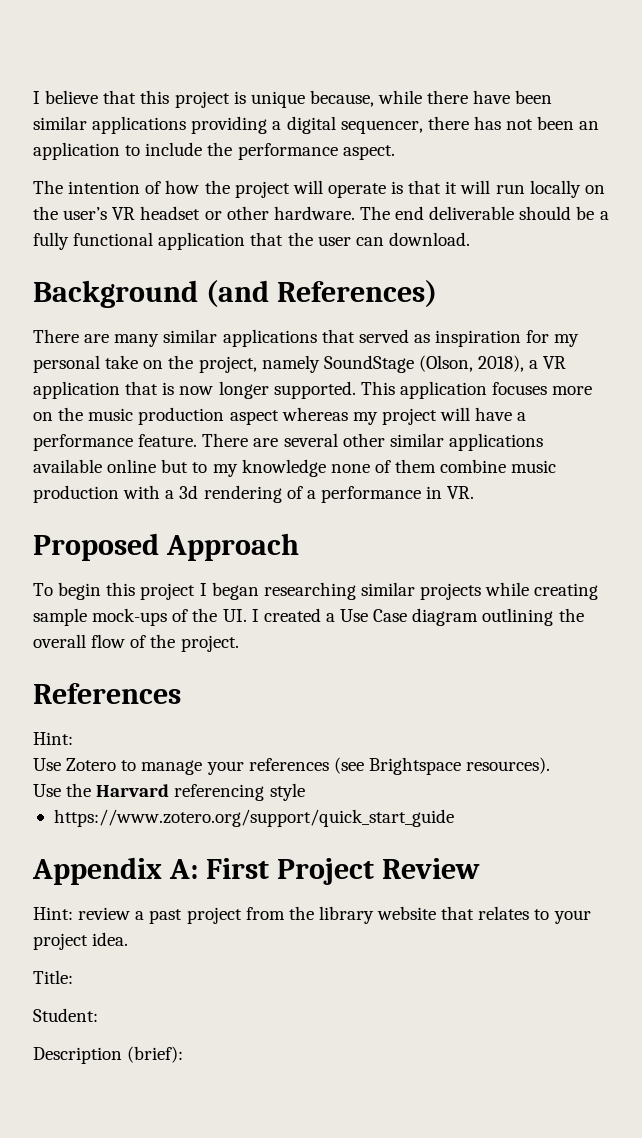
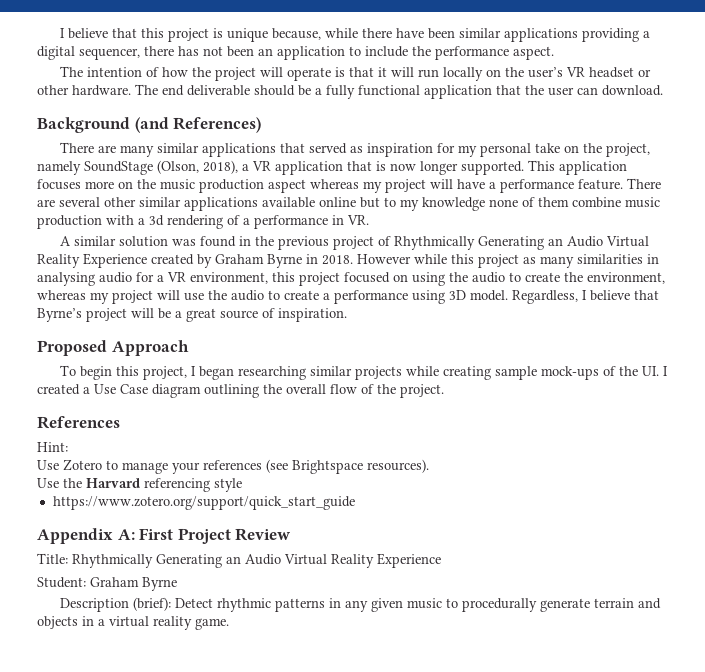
(475, 492) none -> [59,236,649,250] [37,253,659,268] [37,272,665,286] [37,290,659,304] [37,308,347,322] // A similar solution was found in the previous project of Rhythmically Generating an Audio Virtual Reality Experience created by Graham Byrne in 2018. However while this project as many similarities in analysing audio for a VR environment, this project focused on using the audio to create the environment, whereas my project will use the audio to create a performance using 3D model. Regardless, I believe that Byrne’s project will be a great source of inspiration.
[140,583,196,600] project -> [142,366,187,380] project,
[33,906,591,924] [33,932,129,950] [33,970,73,984] Hint: review a past project from the library website that relates to your project idea. // Title: -> [37,553,441,568] Title: Rhythmically Generating an Audio Virtual Reality Experience
(98, 1015) none -> [90,577,177,591] Graham Byrne
(184, 1054) none -> [174,598,661,612] [37,616,229,630] Detect rhythmic patterns in any given music to procedurally generate terrain and objects in a virtual reality game.

